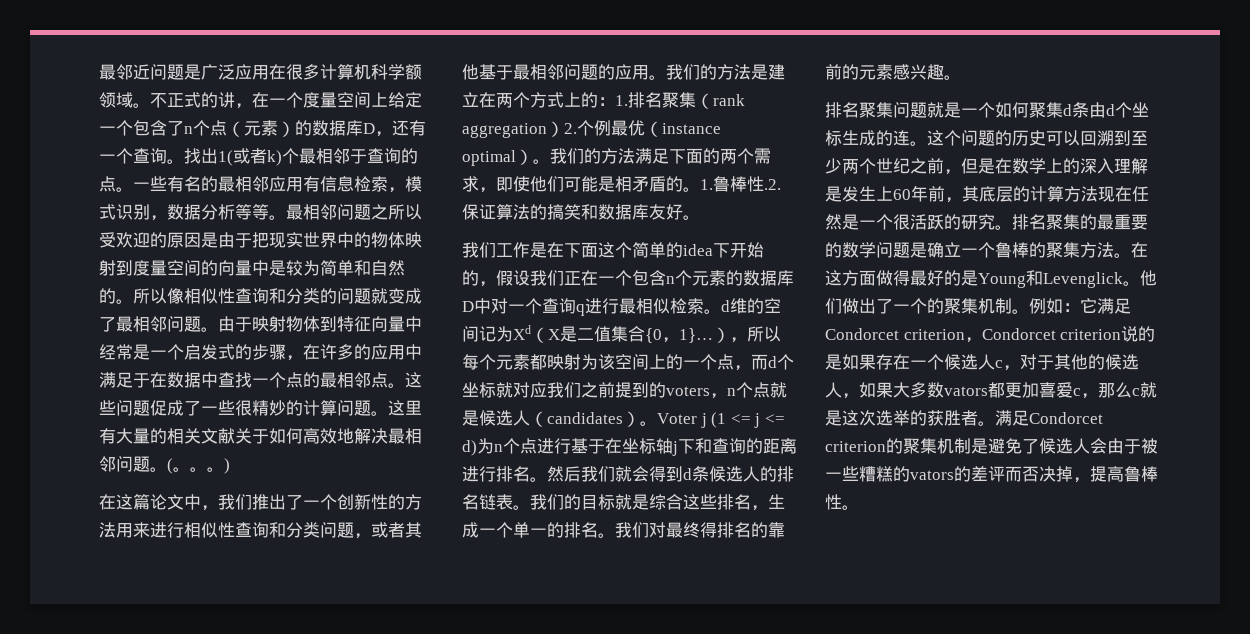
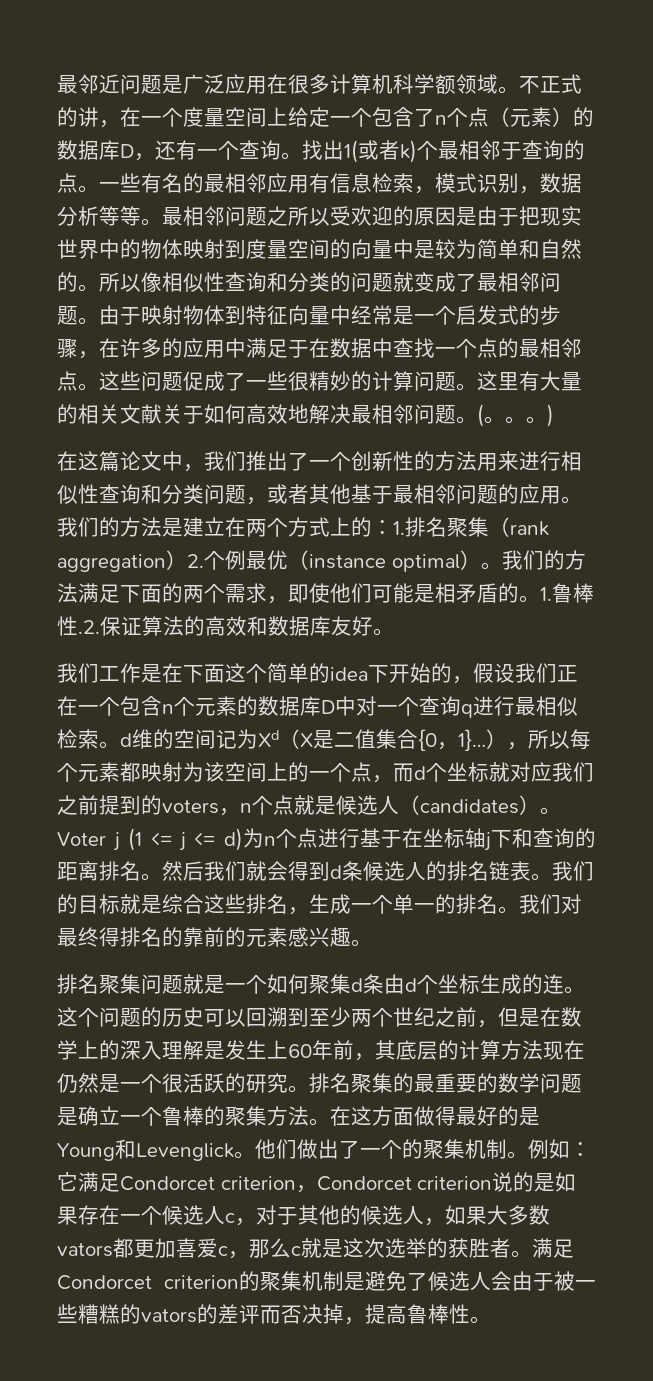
[547,204,581,220] 搞笑 -> [205,616,247,636] 高效
[462,466,496,482] 进行 -> (99, 871) none
[1132,186,1149,202] 任 -> [57,1073,78,1093] 仍

